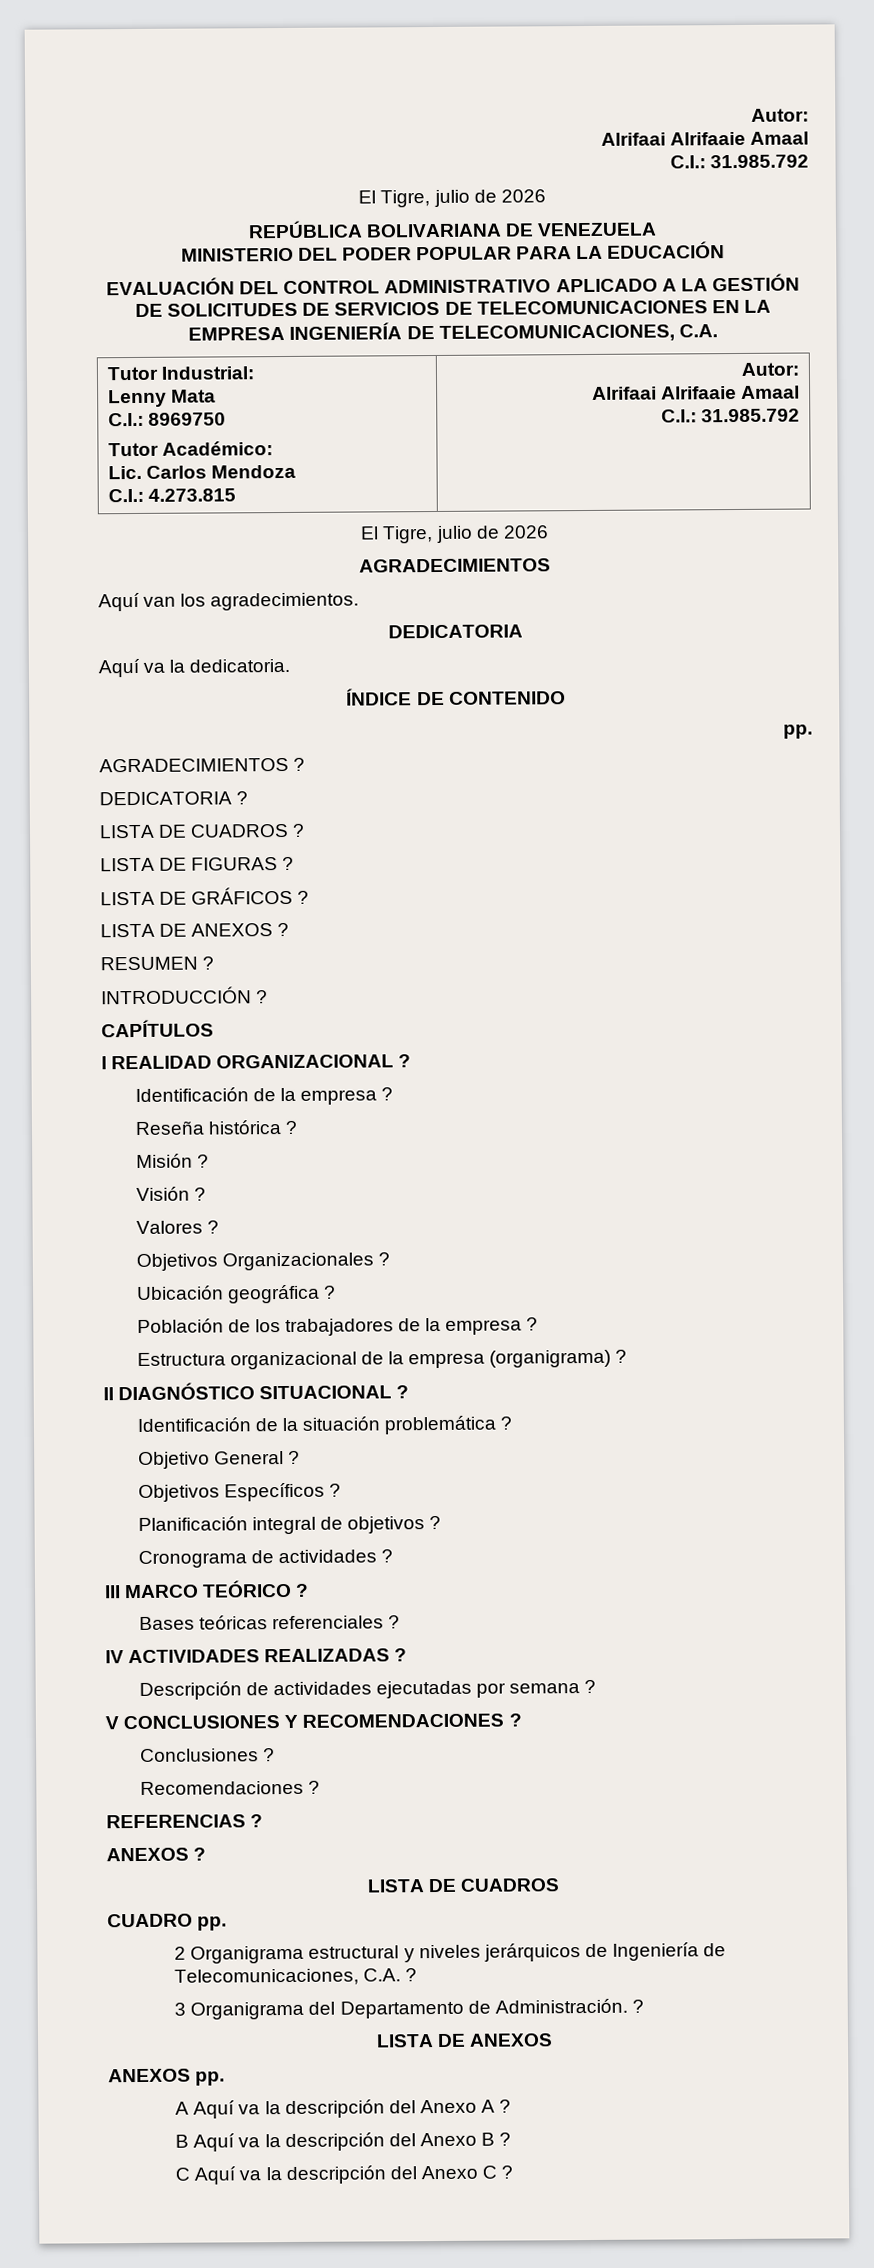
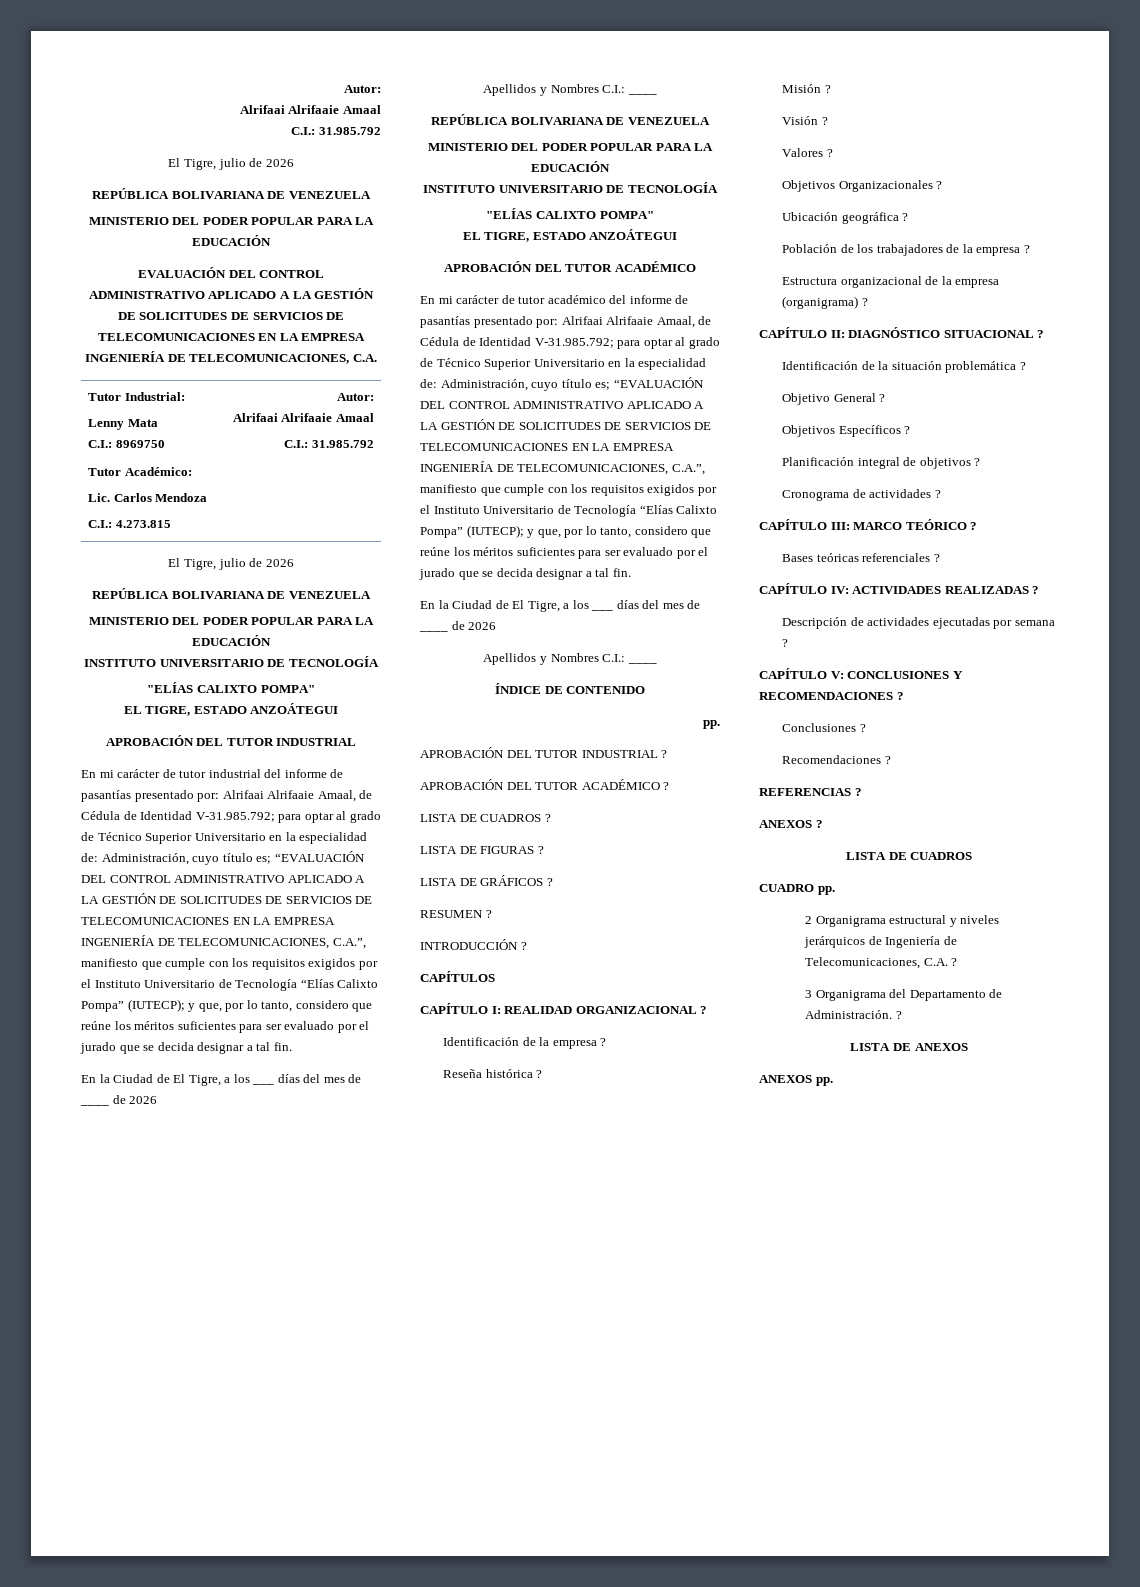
[359,558,551,573] [98,592,360,612] [387,624,523,639] [98,658,291,678] [346,688,566,706] [783,724,813,739] [99,757,306,773] [99,791,232,806] AGRADECIMIENTOS // Aquí van los agradecimientos. // DEDICATORIA // Aquí va la dedicatoria. // ÍNDICE DE CONTENIDO // pp. // AGRADECIMIENTOS ? // DEDICATORIA -> [92,588,371,599] [88,617,375,625] [192,635,271,646] [84,656,379,667] [147,682,315,693] [123,703,339,716] [105,735,357,746] [81,769,344,778] [81,790,373,802] [81,811,381,823] [81,832,368,844] [81,851,365,865] [81,875,366,883] [81,893,373,904] [81,917,335,925] [81,935,366,949] [81,958,378,970] [81,979,379,991] [81,999,373,1012] [81,1021,370,1033] [80,1042,292,1054] [81,1074,250,1086] [252,1083,275,1085] [277,1074,362,1083] [80,1104,109,1106] [112,1095,158,1104] [483,84,626,96] [627,93,657,95] [431,114,710,125] [427,143,714,151] [531,161,610,172] [423,182,718,193] [486,208,654,219] [462,229,678,242] [444,261,696,272] [420,295,689,304] [420,316,712,328] [420,337,720,349] [420,358,707,370] [420,377,704,391] [420,401,705,409] [420,419,712,430] [420,443,674,451] [420,461,705,475] [420,484,717,496] [420,505,718,517] [420,525,712,538] [420,547,709,559] [419,568,631,580] [420,600,589,612] [591,609,614,611] [616,600,701,609] [419,630,448,632] [451,621,497,630] [483,653,626,665] [627,662,657,664] [494,683,646,694] [703,720,720,729] [420,747,668,758] [420,779,660,790] REPÚBLICA BOLIVARIANA DE VENEZUELA // MINISTERIO DEL PODER POPULAR PARA LA EDUCACIÓN // INSTITUTO UNIVERSITARIO DE TECNOLOGÍA // "ELÍAS CALIXTO POMPA" // EL TIGRE, ESTADO ANZOÁTEGUI // APROBACIÓN DEL TUTOR INDUSTRIAL // En mi carácter de tutor industrial del informe de pasantías presentado por: Alrifaai Alrifaaie Amaal, de Cédula de Identidad V-31.985.792; para optar al grado de Técnico Superior Universitario en la especialidad de: Administración, cuyo título es; “EVALUACIÓN DEL CONTROL ADMINISTRATIVO APLICADO A LA GESTIÓN DE SOLICITUDES DE SERVICIOS DE TELECOMUNICACIONES EN LA EMPRESA INGENIERÍA DE TELECOMUNICACIONES, C.A.”, manifiesto que cumple con los requisitos exigidos por el Instituto Universitario de Tecnología “Elías Calixto Pompa” (IUTECP); y que, por lo tanto, considero que reúne los méritos suficientes para ser evaluado por el jurado que se decida designar a tal fin. // En la Ciudad de El Tigre, a los ___ días del mes de ____ de 2026 // Apellidos y Nombres C.I.: ____ // REPÚBLICA BOLIVARIANA DE VENEZUELA // MINISTERIO DEL PODER POPULAR PARA LA EDUCACIÓN // INSTITUTO UNIVERSITARIO DE TECNOLOGÍA // "ELÍAS CALIXTO POMPA" // EL TIGRE, ESTADO ANZOÁTEGUI // APROBACIÓN DEL TUTOR ACADÉMICO // En mi carácter de tutor académico del informe de pasantías presentado por: Alrifaai Alrifaaie Amaal, de Cédula de Identidad V-31.985.792; para optar al grado de Técnico Superior Universitario en la especialidad de: Administración, cuyo título es; “EVALUACIÓN DEL CONTROL ADMINISTRATIVO APLICADO A LA GESTIÓN DE SOLICITUDES DE SERVICIOS DE TELECOMUNICACIONES EN LA EMPRESA INGENIERÍA DE TELECOMUNICACIONES, C.A.”, manifiesto que cumple con los requisitos exigidos por el Instituto Universitario de Tecnología “Elías Calixto Pompa” (IUTECP); y que, por lo tanto, considero que reúne los méritos suficientes para ser evaluado por el jurado que se decida designar a tal fin. // En la Ciudad de El Tigre, a los ___ días del mes de ____ de 2026 // Apellidos y Nombres C.I.: ____ // ÍNDICE DE CONTENIDO // pp. // APROBACIÓN DEL TUTOR INDUSTRIAL ? // APROBACIÓN DEL TUTOR ACADÉMICO
[100,922,290,938] // LISTA DE ANEXOS ? -> (553, 882) none
[101,1056,107,1070] I -> [420,1003,501,1014] CAPÍTULO I:
[103,1387,114,1401] II -> [759,327,845,338] CAPÍTULO II:
[104,1585,121,1599] III -> [759,519,850,530] CAPÍTULO III:
[105,1650,124,1664] IV -> [759,583,849,594] CAPÍTULO IV:
[105,1716,119,1730] V -> [759,668,844,679] CAPÍTULO V:
[175,2099,512,2119] [175,2132,512,2152] [175,2165,514,2185] // A Aquí va la descripción del Anexo A ? // B Aquí va la descripción del Anexo B ? // C Aquí va la descripción del Anexo C ? -> (833, 1081) none

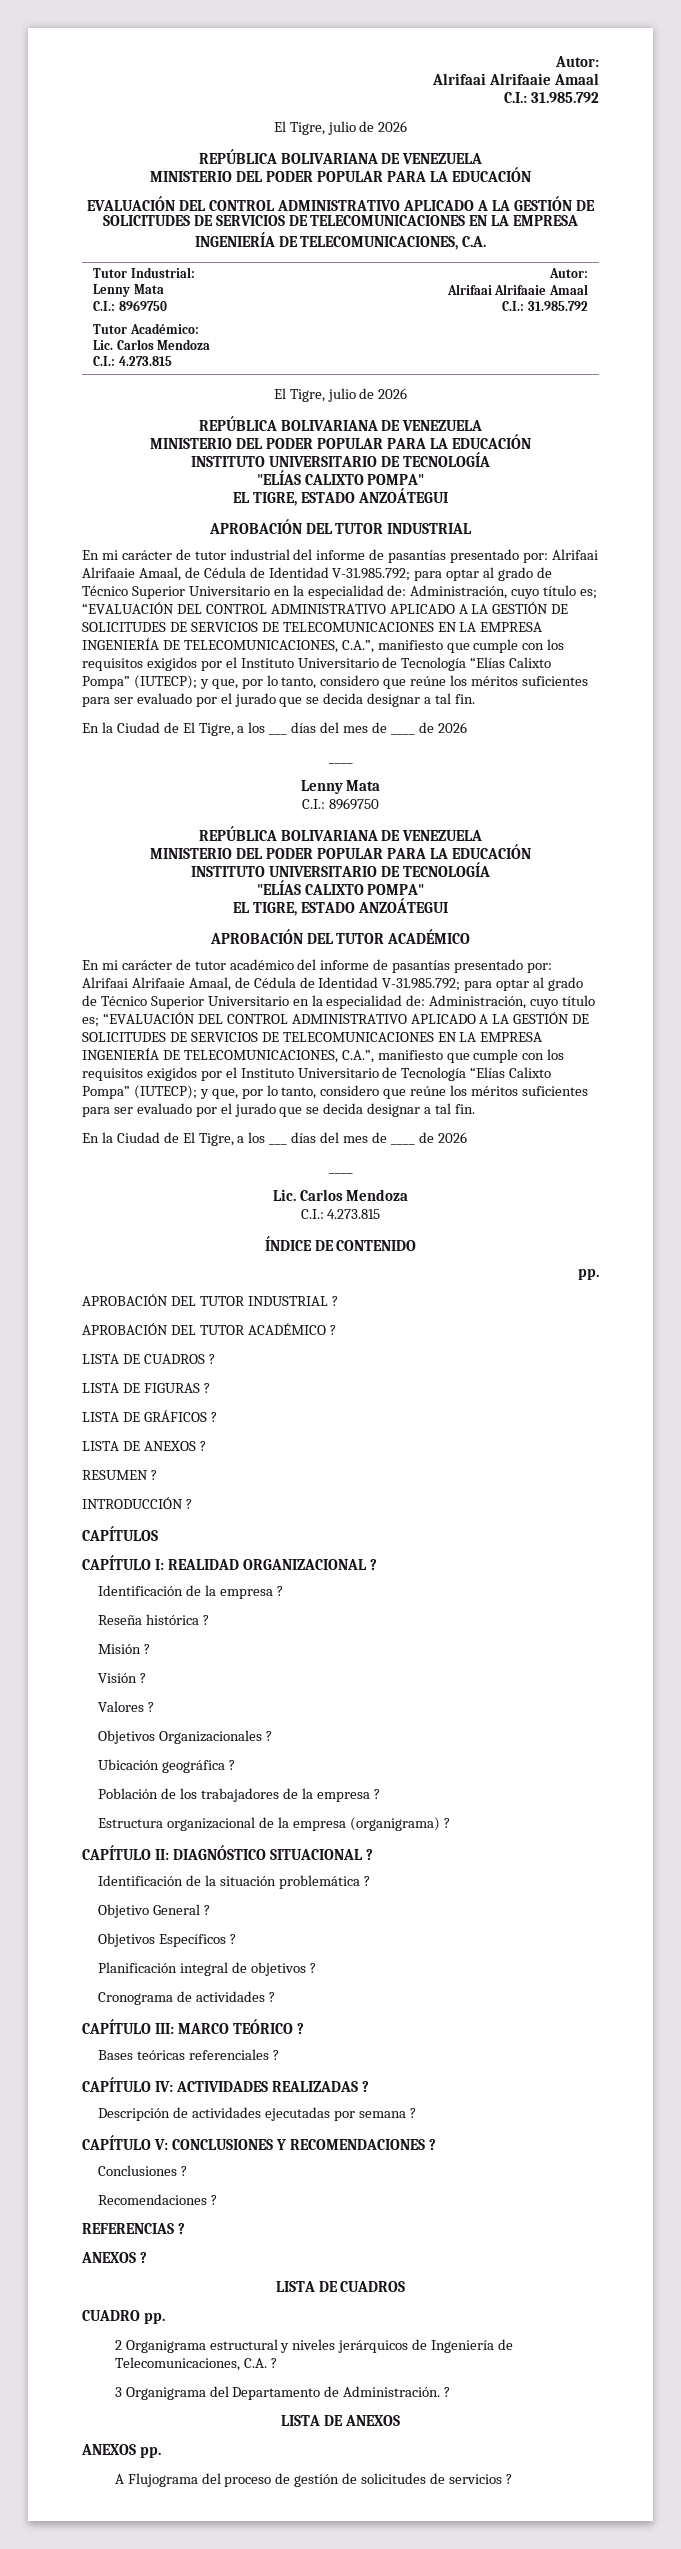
[483,84,626,96] [627,93,657,95] Apellidos y Nombres C.I.: ____ -> [328,762,353,764] [300,780,381,794] [302,798,379,810] ____ // Lenny Mata // C.I.: 8969750
[483,653,626,665] [627,662,657,664] Apellidos y Nombres C.I.: ____ -> [328,1172,353,1174] [272,1189,409,1201] [300,1209,381,1219] ____ // Lic. Carlos Mendoza // C.I.: 4.273.815
(553, 882) none -> [82,1441,206,1451] // LISTA DE ANEXOS ?
(833, 1081) none -> [114,2473,512,2487] // A Flujograma del proceso de gestión de solicitudes de servicios ?

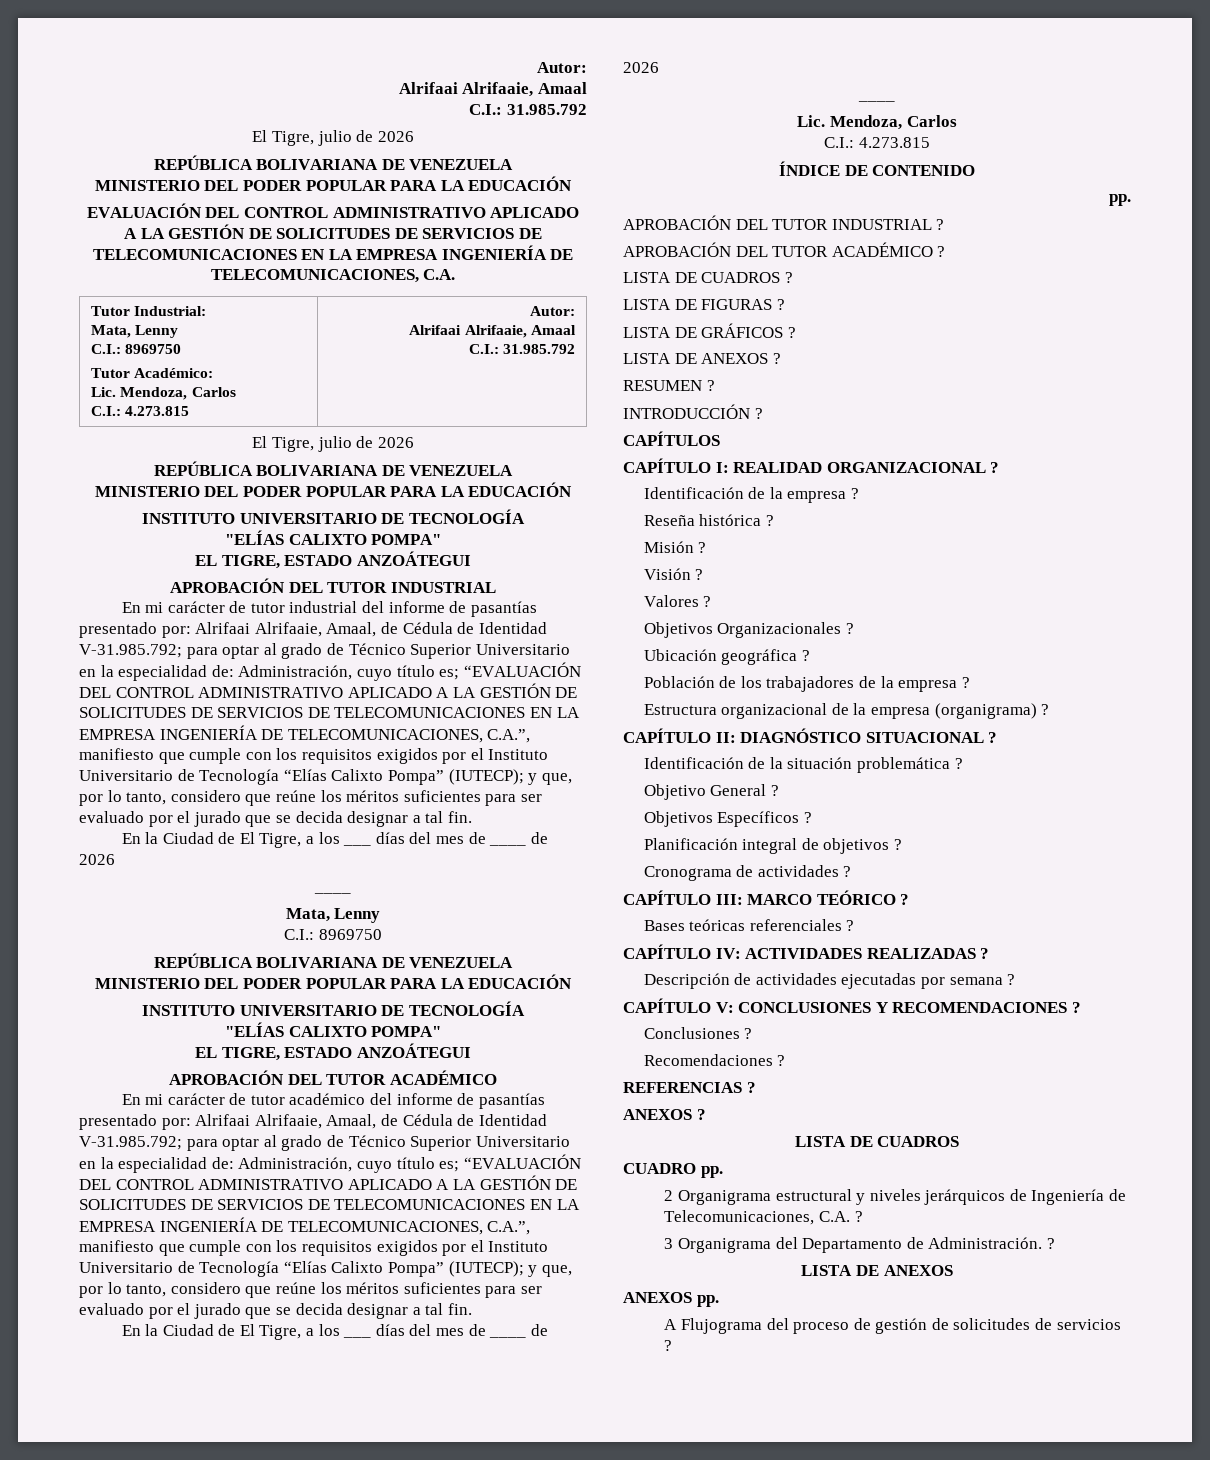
[555,56,599,67] [432,73,552,85] Autor: // Alrifaai Alrifaaie -> [537,62,587,73] [398,82,534,97] Autor: // Alrifaai Alrifaaie,
[93,284,164,297] Lenny Mata -> [91,325,179,338] Mata, Lenny
[116,339,211,350] Carlos Mendoza -> [120,387,236,400] Mendoza, Carlos
[494,284,547,295] Alrifaaie -> [464,325,527,338] Alrifaaie,
[82,567,135,578] Alrifaaie -> [254,622,322,637] Alrifaaie,
[300,780,381,794] Lenny Mata -> [285,908,381,923] Mata, Lenny
[131,977,185,988] Alrifaaie -> [254,1114,322,1129] Alrifaaie,
[299,1189,409,1201] Carlos Mendoza -> [830,115,957,130] Mendoza, Carlos

